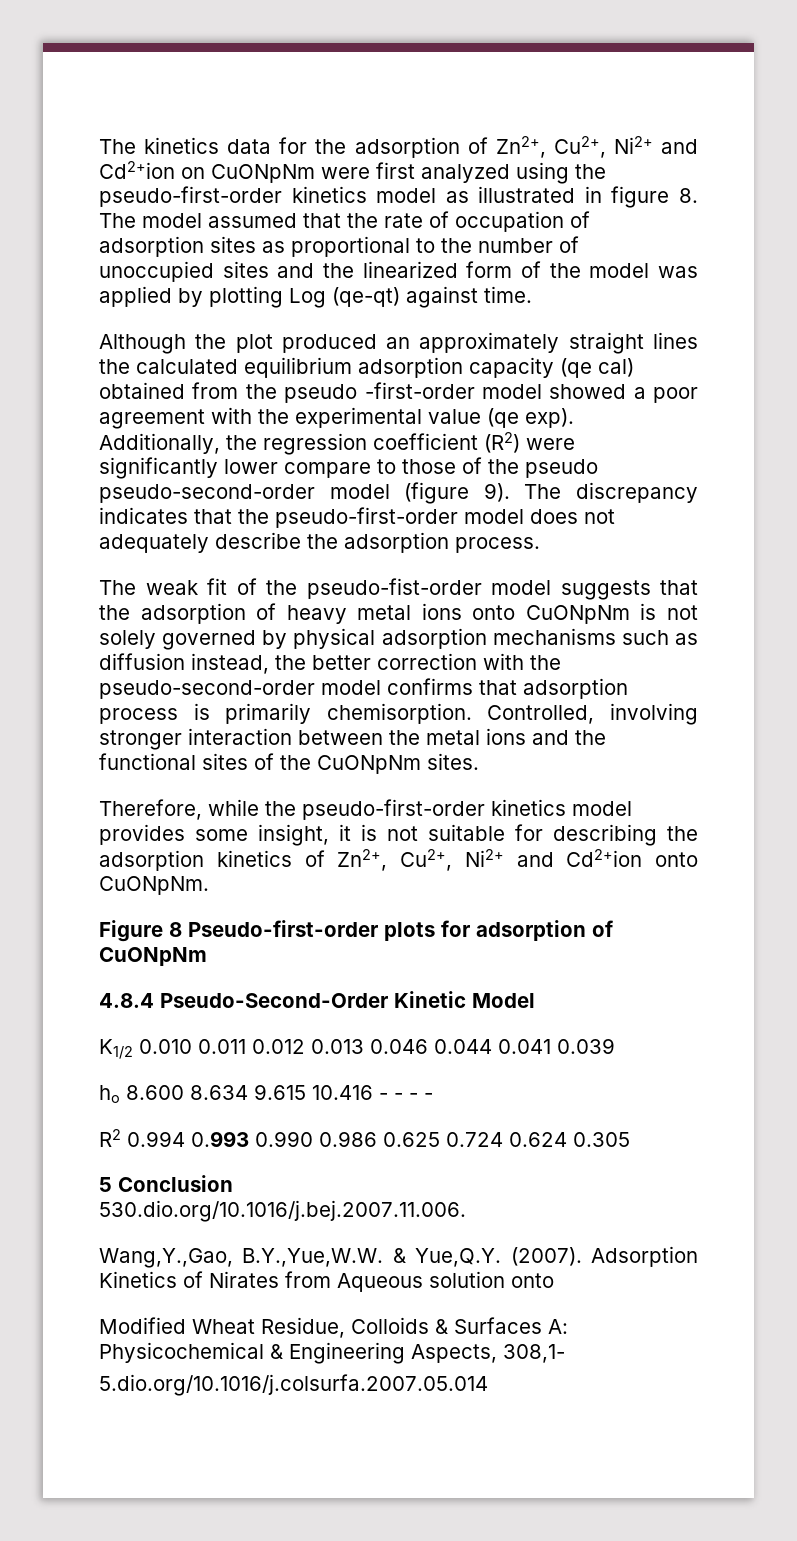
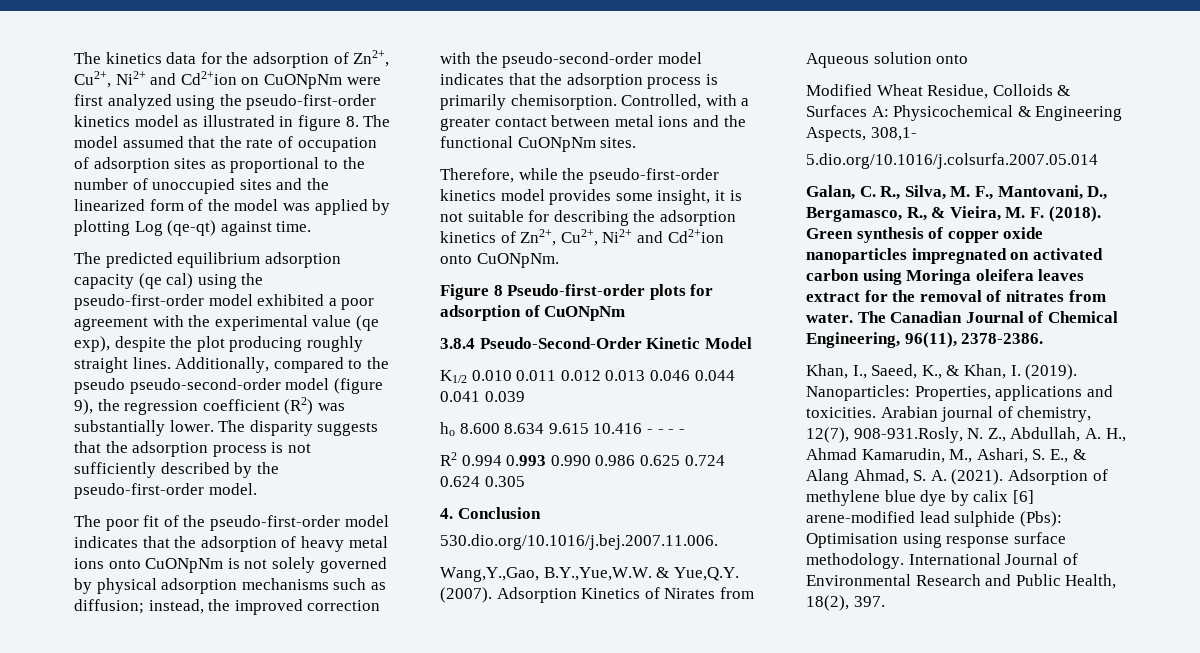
[99,332,698,354] [99,359,238,374] Although the plot produced an approximately straight lines the calculated -> [74,252,173,268] The predicted
[99,382,627,403] obtained from the pseudo -first-order model showed -> [197,273,264,289] [74,294,325,310] using the pseudo-first-order model exhibited
[525,408,574,428] [99,432,575,455] [99,457,482,479] exp). Additionally, the regression coefficient (R2) were significantly lower compare to those of -> [74,336,363,352] [74,357,363,373] exp), despite the plot producing roughly straight lines. Additionally, compared to
[483,482,699,503] [99,507,615,528] [99,532,540,553] [99,578,651,600] 9). The discrepancy indicates that the pseudo-first-order model does not adequately describe the adsorption process. // The weak fit of the pseudo-fist-order model suggests -> [74,397,345,415] [74,420,379,436] [74,441,311,457] [74,462,279,478] [74,483,257,499] [74,515,389,531] [74,536,138,548] 9), the regression coefficient (R2) was substantially lower. The disparity suggests that the adsorption process is not sufficiently described by the pseudo-first-order model. // The poor fit of the pseudo-first-order model indicates
[99,653,185,670] diffusion -> [74,599,144,614] diffusion;
[312,655,371,670] better -> [234,599,303,615] improved
[387,678,517,695] confirms that -> [440,73,563,85] indicates that the
[610,703,698,725] [99,728,420,750] involving stronger interaction between the -> [705,94,750,106] [440,115,611,131] with a greater contact between
[202,753,311,770] sites of the -> (513, 142) none
[99,993,154,1008] 4.8.4 -> [440,338,475,349] 3.8.4
[99,1177,112,1192] 5 -> [440,508,453,519] 4.
(488, 1385) none -> [806,185,1108,200] [806,206,1101,222] [806,227,1044,243] [806,248,1103,264] [806,269,1085,285] [806,290,1106,302] [806,311,1118,323] [806,332,1044,348] [806,364,1078,380] [806,385,1113,401] [806,406,1092,422] [806,427,1126,443] [806,448,1086,463] [806,469,1108,485] [806,490,1034,506] [806,511,1062,527] [806,532,1066,548] [806,553,1078,569] [806,574,1117,589] [806,595,885,611] // Galan, C. R., Silva, M. F., Mantovani, D., Bergamasco, R., & Vieira, M. F. (2018). Green synthesis of copper oxide nanoparticles impregnated on activated carbon using Moringa oleifera leaves extract for the removal of nitrates from water. The Canadian Journal of Chemical Engineering, 96(11), 2378-2386. // Khan, I., Saeed, K., & Khan, I. (2019). Nanoparticles: Properties, applications and toxicities. Arabian journal of chemistry, 12(7), 908-931.Rosly, N. Z., Abdullah, A. H., Ahmad Kamarudin, M., Ashari, S. E., & Alang Ahmad, S. A. (2021). Adsorption of methylene blue dye by calix [6] arene-modified lead sulphide (Pbs): Optimisation using response surface methodology. International Journal of Environmental Research and Public Health, 18(2), 397.

